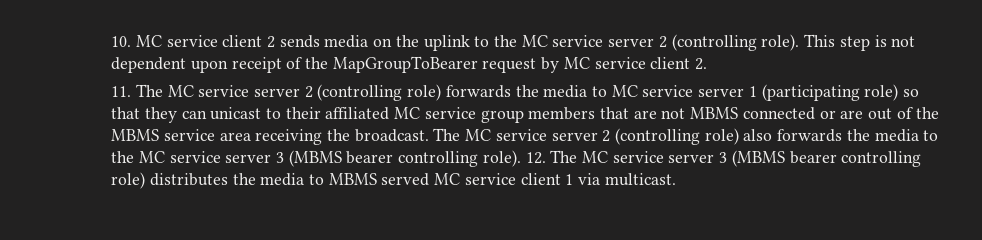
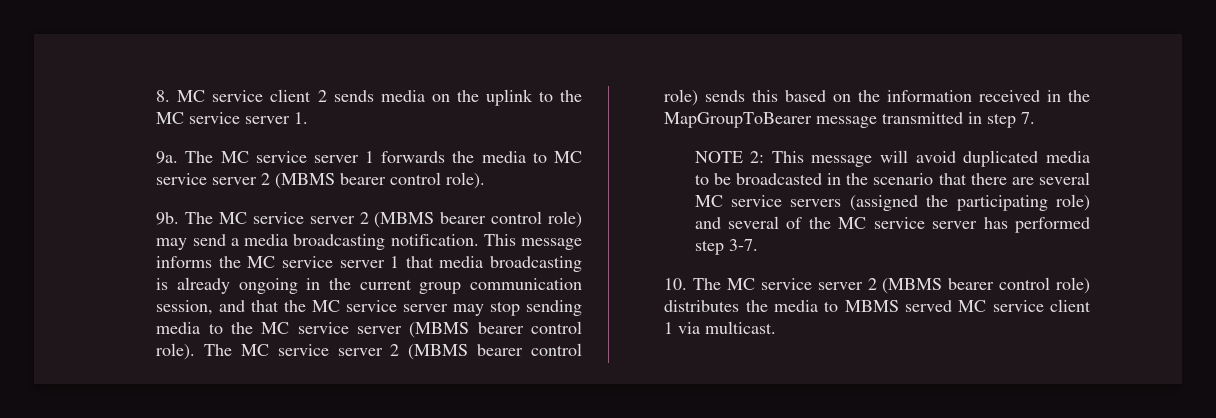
[111,36,132,47] 10. -> [156,90,171,102] 8.
[658,34,916,51] [111,56,708,73] [111,84,442,101] 2 (controlling role). This step is not dependent upon receipt of the MapGroupToBearer request by MC service client 2. // 11. The MC service server 2 (controlling role) -> [294,112,309,124] [156,151,375,164] 1. // 9a. The MC service server 1
[748,84,920,101] [111,107,939,123] [111,128,870,145] 1 (participating role) so that they can unicast to their affiliated MC service group members that are not MBMS connected or are out of the MBMS service area receiving the broadcast. The MC service server 2 (controlling role) also forwards the -> [261,172,486,189] [156,211,582,228] [156,234,583,250] [156,256,582,272] [156,277,582,294] [156,300,583,316] 2 (MBMS bearer control role). // 9b. The MC service server 2 (MBMS bearer control role) may send a media broadcasting notification. This message informs the MC service server 1 that media broadcasting is already ongoing in the current group communication session, and that the MC service server may stop sending
[275,150,922,167] 3 (MBMS bearer controlling role). 12. The MC service server 3 (MBMS bearer controlling -> [409,321,582,338] [156,343,582,360] [664,89,1090,106] [664,112,1036,128] [694,150,1090,167] [694,172,1090,185] [694,194,1090,211] [694,216,1090,233] [694,239,758,255] [664,277,1051,294] (MBMS bearer control role). The MC service server 2 (MBMS bearer control role) sends this based on the information received in the MapGroupToBearer message transmitted in step 7. // NOTE 2: This message will avoid duplicated media to be broadcasted in the scenario that there are several MC service servers (assigned the participating role) and several of the MC service server has performed step 3-7. // 10. The MC service server 2 (MBMS bearer control

